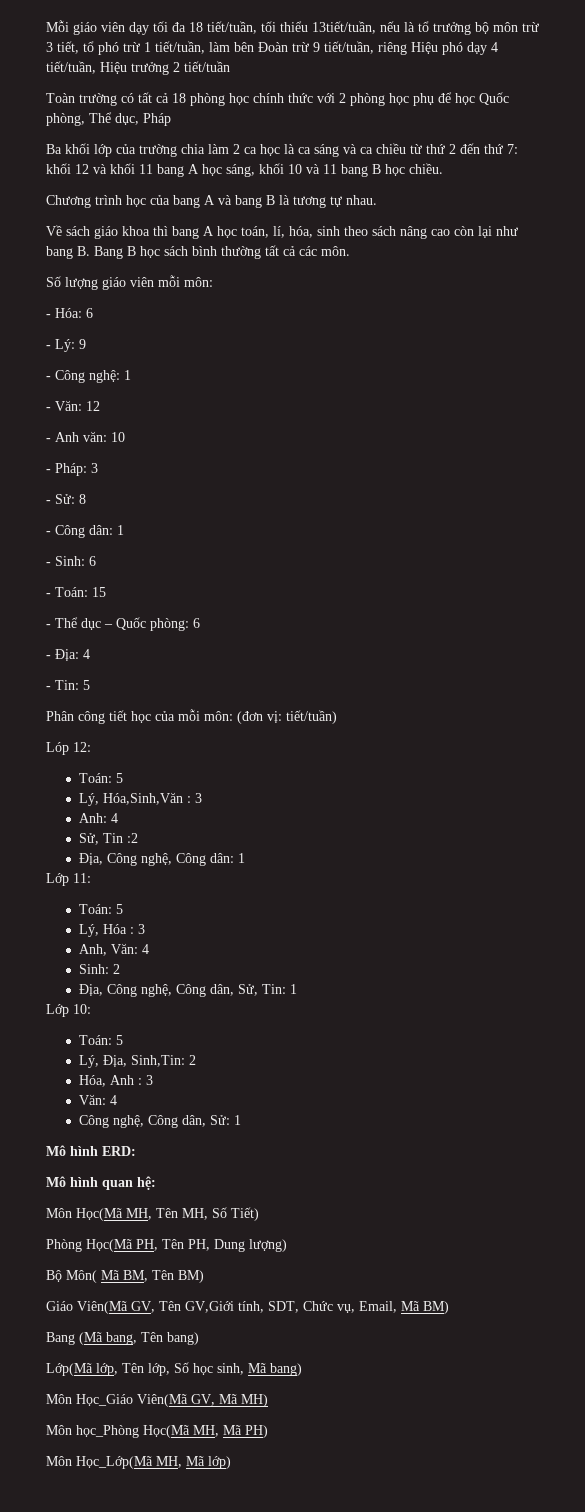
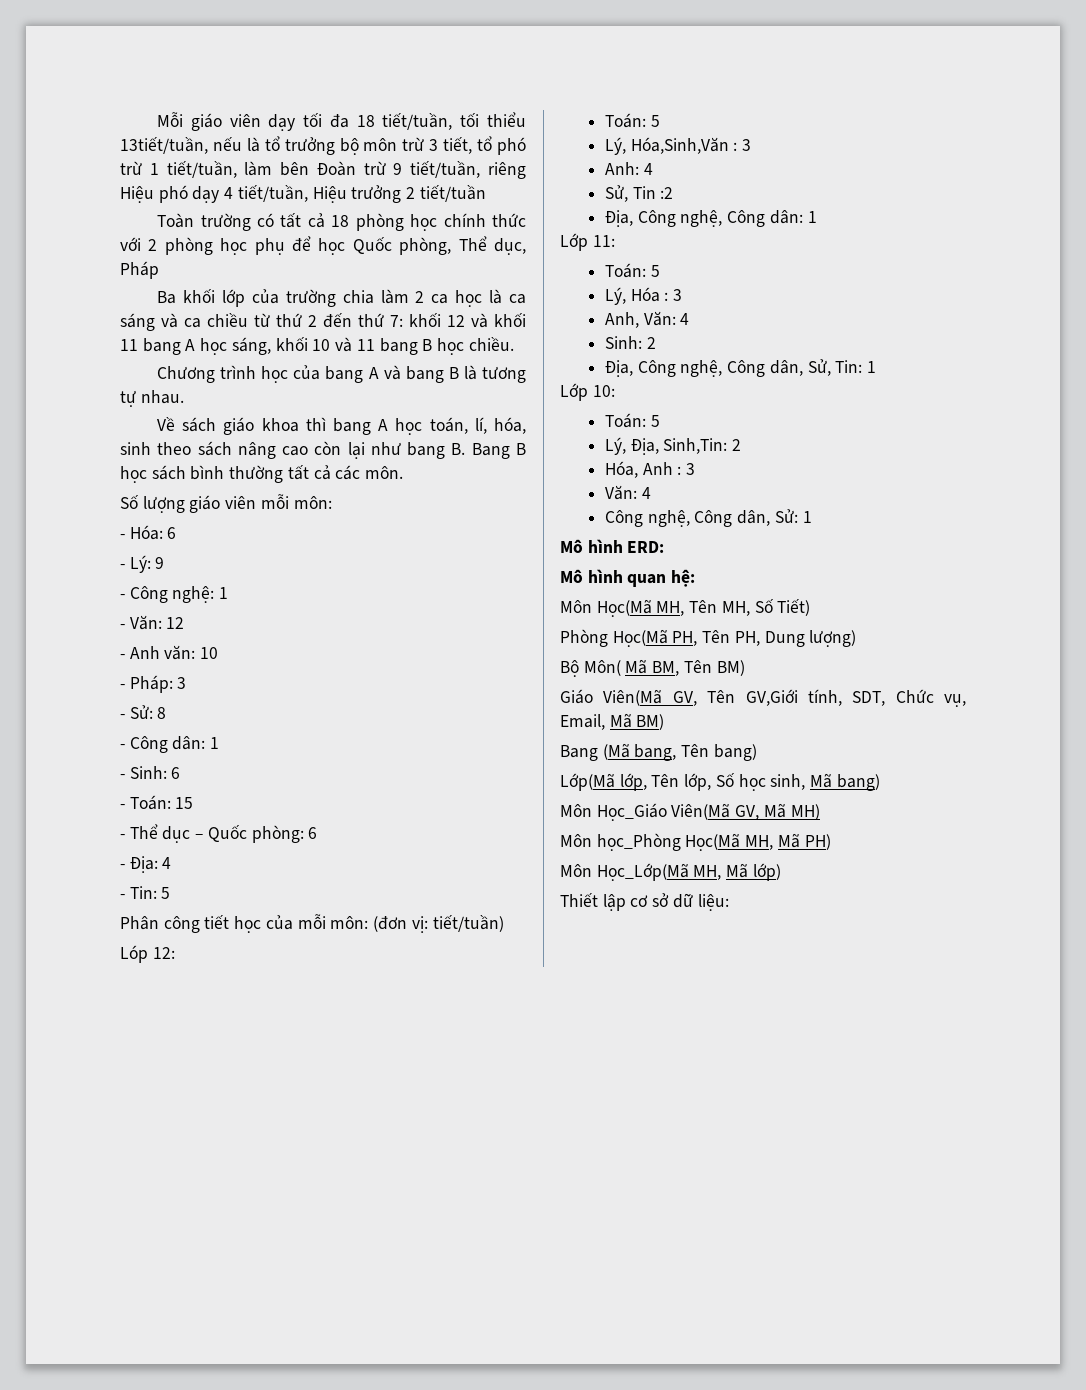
(231, 1462) none -> [560,893,729,911] // Thiết lập cơ sở dữ liệu:

